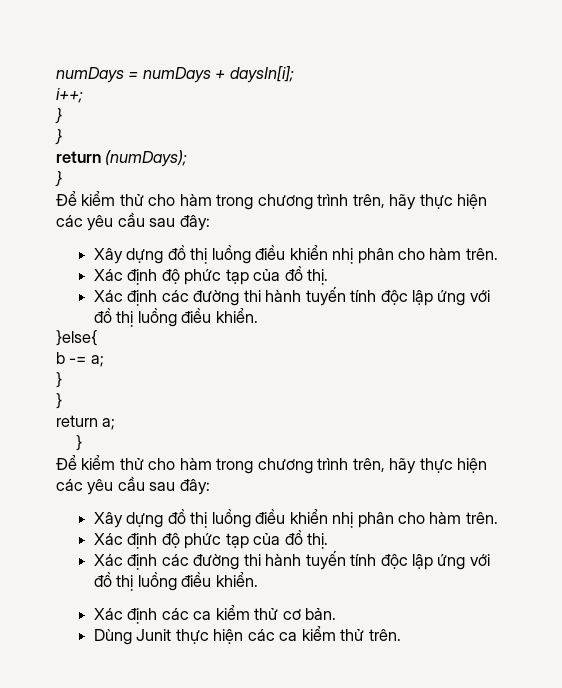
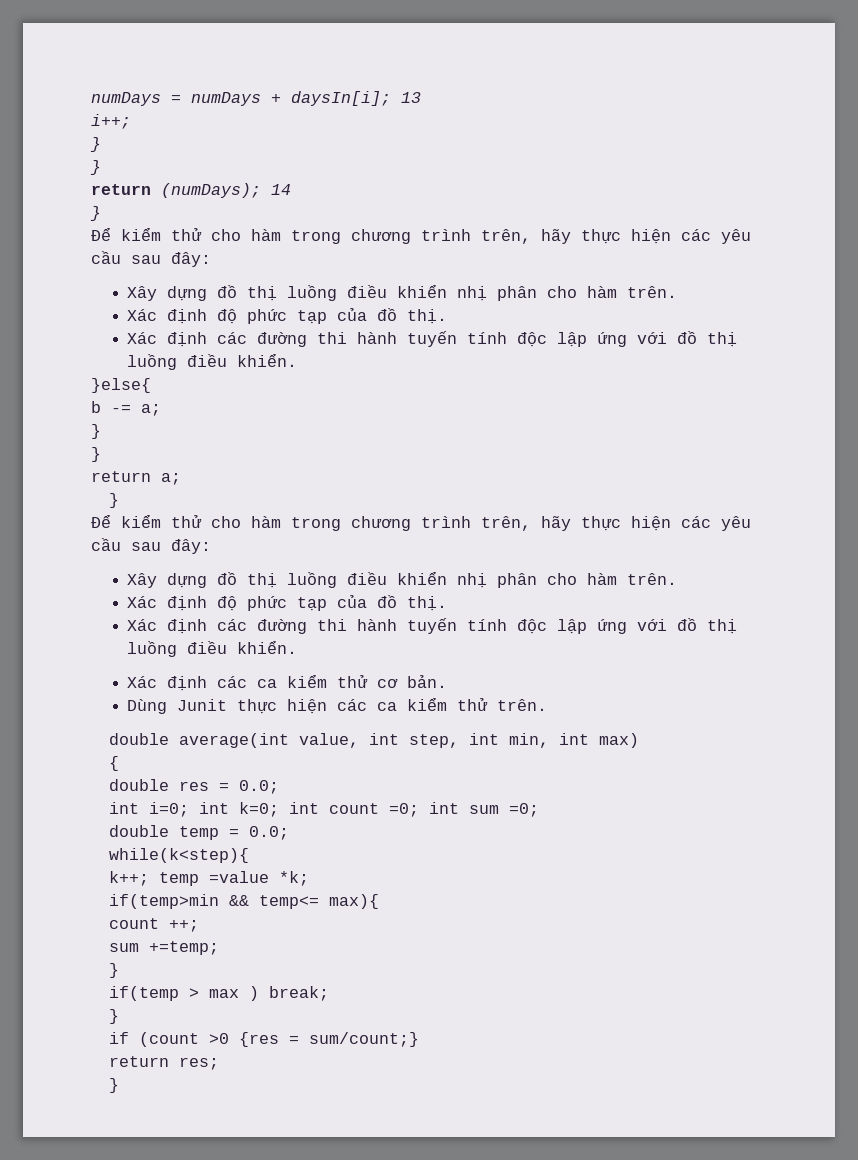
(294, 74) none -> [401,92,421,103] 13
(188, 158) none -> [271,184,291,195] 14
(401, 635) none -> [109,733,640,748] [109,756,120,771] [109,779,280,794] [109,802,540,817] [109,825,290,840] [109,848,250,863] [109,871,310,886] [109,894,380,909] [109,918,200,932] [109,941,220,955] [109,963,120,978] [109,986,330,1001] [109,1009,120,1024] [109,1032,420,1047] [109,1056,220,1070] [109,1078,120,1093] // double average(int value, int step, int min, int max) // { // double res = 0.0; // int i=0; int k=0; int count =0; int sum =0; // double temp = 0.0; // while(k<step){ // k++; temp =value *k; // if(temp>min && temp<= max){ // count ++; // sum +=temp; // } // if(temp > max ) break; // } // if (count >0 {res = sum/count;} // return res; // }

